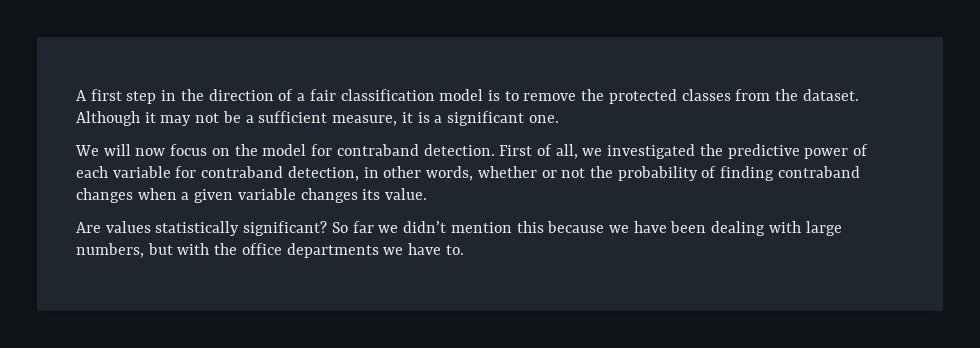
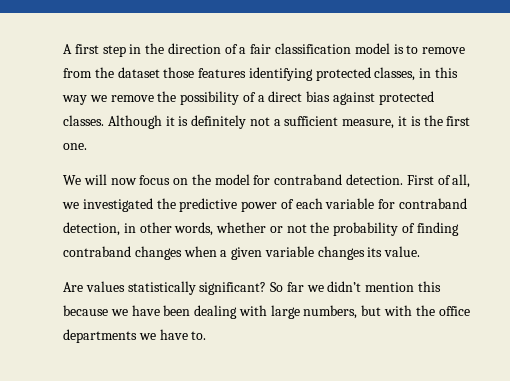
[581,89,859,104] [76,111,241,126] the protected classes from the dataset. Although it may not be -> [63,67,459,81] [62,91,434,105] [63,115,270,129] from the dataset those features identifying protected classes, in this way we remove the possibility of a direct bias against protected classes. Although it is definitely not
[434,111,524,126] a significant -> [423,115,471,126] the first

